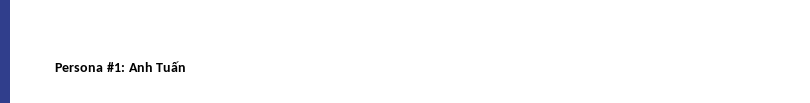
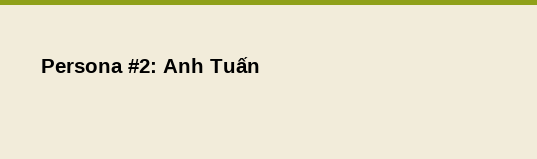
[106,62,125,72] #1: -> [128,59,157,73] #2:

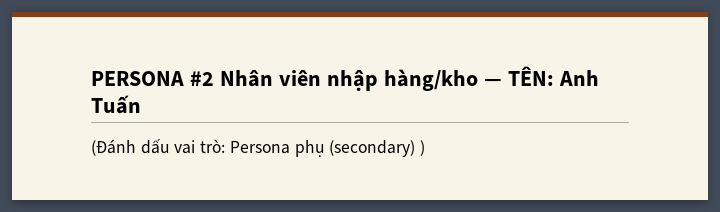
[41,57,260,73] Persona #2: Anh Tuấn -> [91,66,599,91] [91,95,141,114] [91,139,426,157] PERSONA #2 Nhân viên nhập hàng/kho — TÊN: Anh Tuấn // (Đánh dấu vai trò: Persona phụ (secondary) )

